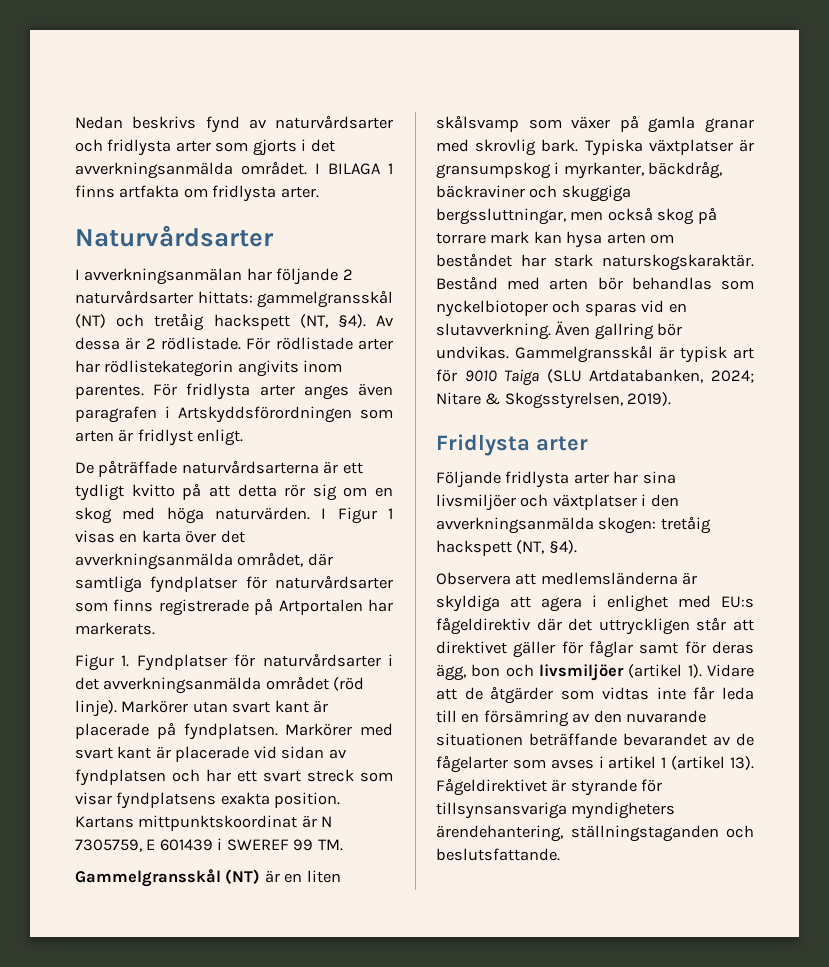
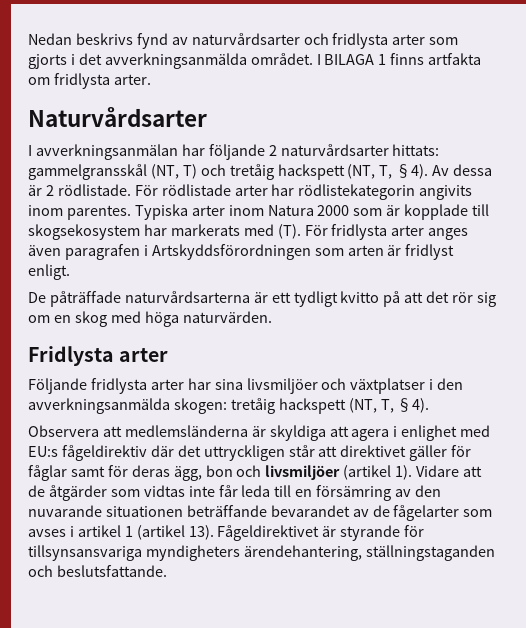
[75,314,106,328] (NT) -> [150,164,197,179] (NT, T)
(328, 321) none -> [379,165,393,179] T,
(144, 391) none -> [134,204,490,220] [28,224,301,240] Typiska arter inom Natura 2000 som är kopplade till skogsekosystem har markerats med (T).
[237,484,277,497] detta -> [426,291,450,303] det
[321,507,393,524] [75,530,245,543] [75,552,333,570] [75,575,393,593] [75,598,393,616] [75,622,155,635] [75,653,393,671] [75,676,365,694] [75,700,329,717] [75,722,393,740] [75,746,346,762] [75,769,393,786] [75,792,341,809] [75,815,333,831] [75,838,343,852] [75,869,341,887] [436,115,754,133] [436,139,754,156] [436,161,723,179] [436,185,631,202] [436,207,717,225] [436,231,675,248] [436,253,754,271] [436,276,754,290] [436,300,687,317] [436,321,683,340] [436,345,754,363] [436,369,754,386] [436,392,672,409] I Figur 1 visas en karta över det avverkningsanmälda området, där samtliga fyndplatser för naturvårdsarter som finns registrerade på Artportalen har markerats. // Figur 1. Fyndplatser för naturvårdsarter i det avverkningsanmälda området (röd linje). Markörer utan svart kant är placerade på fyndplatsen. Markörer med svart kant är placerade vid sidan av fyndplatsen och har ett svart streck som visar fyndplatsens exakta position. Kartans mittpunktskoordinat är N 7305759, E 601439 i SWEREF 99 TM. // Gammelgransskål (NT) är en liten skålsvamp som växer på gamla granar med skrovlig bark. Typiska växtplatser är gransumpskog i myrkanter, bäckdråg, bäckraviner och skuggiga bergssluttningar, men också skog på torrare mark kan hysa arten om beståndet har stark naturskogskaraktär. Bestånd med arten bör behandlas som nyckelbiotoper och sparas vid en slutavverkning. Även gallring bör undvikas. Gammelgransskål är typisk art för 9010 Taiga (SLU Artdatabanken, 2024; Nitare & Skogsstyrelsen, 2019). -> (272, 317) none
(545, 547) none -> [380,399,394,413] T,

